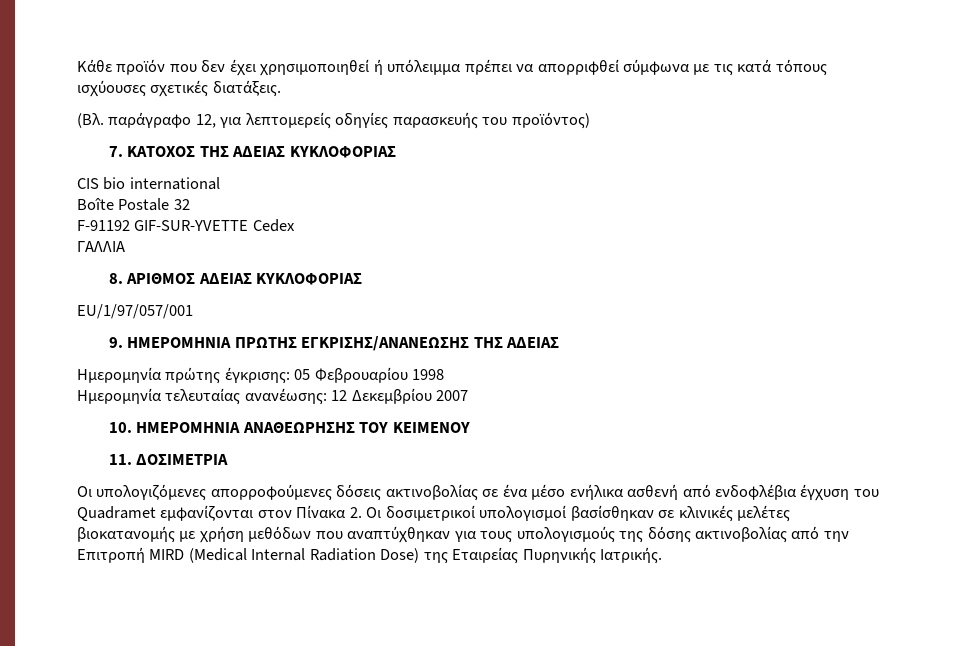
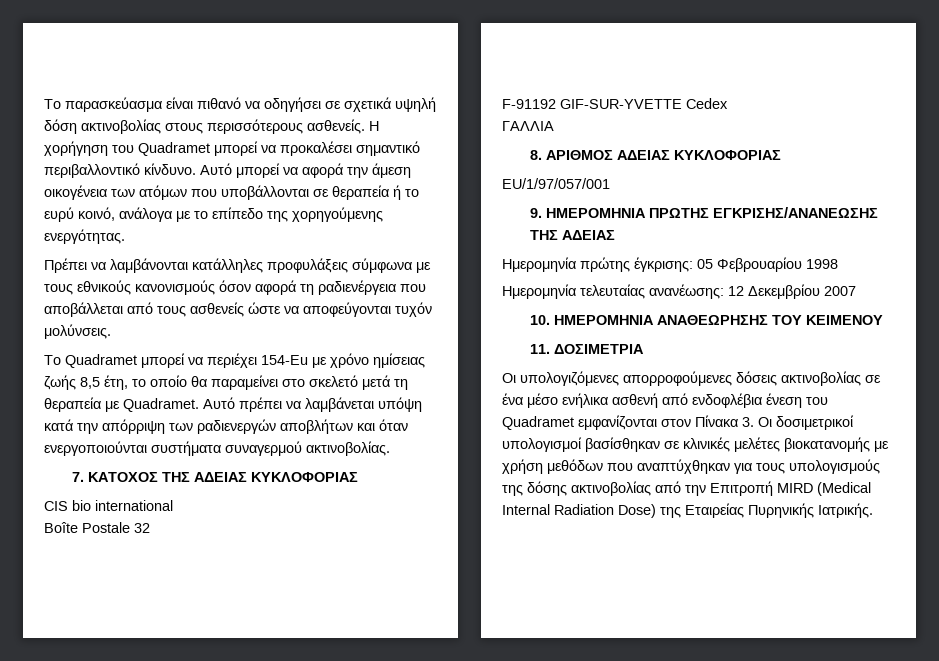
[77,59,827,76] [77,80,281,97] [77,112,590,129] Κάθε προϊόν που δεν έχει χρησιμοποιηθεί ή υπόλειμμα πρέπει να απορριφθεί σύμφωνα με τις κατά τόπους ισχύουσες σχετικές διατάξεις. // (Βλ. παράγραφο 12, για λεπτομερείς οδηγίες παρασκευής του προϊόντος) -> [44,97,436,112] [44,119,379,134] [44,141,420,156] [44,163,411,178] [44,185,419,200] [44,207,383,222] [44,229,125,244] [44,258,431,273] [44,280,426,295] [44,302,432,317] [44,324,111,339] [44,353,425,368] [44,375,408,390] [44,397,422,412] [44,419,408,434] [44,441,390,456] Το παρασκεύασμα είναι πιθανό να οδηγήσει σε σχετικά υψηλή δόση ακτινοβολίας στους περισσότερους ασθενείς. Η χορήγηση του Quadramet μπορεί να προκαλέσει σημαντικό περιβαλλοντικό κίνδυνο. Αυτό μπορεί να αφορά την άμεση οικογένεια των ατόμων που υποβάλλονται σε θεραπεία ή το ευρύ κοινό, ανάλογα με το επίπεδο της χορηγούμενης ενεργότητας. // Πρέπει να λαμβάνονται κατάλληλες προφυλάξεις σύμφωνα με τους εθνικούς κανονισμούς όσον αφορά τη ραδιενέργεια που αποβάλλεται από τους ασθενείς ώστε να αποφεύγονται τυχόν μολύνσεις. // Το Quadramet μπορεί να περιέχει 154-Eu με χρόνο ημίσειας ζωής 8,5 έτη, το οποίο θα παραμείνει στο σκελετό μετά τη θεραπεία με Quadramet. Αυτό πρέπει να λαμβάνεται υπόψη κατά την απόρριψη των ραδιενεργών αποβλήτων και όταν ενεργοποιούνται συστήματα συναγερμού ακτινοβολίας.
[800,484,850,501] έγχυση -> [766,393,802,408] ένεση
[349,507,362,518] 2. -> [742,417,754,427] 3.

